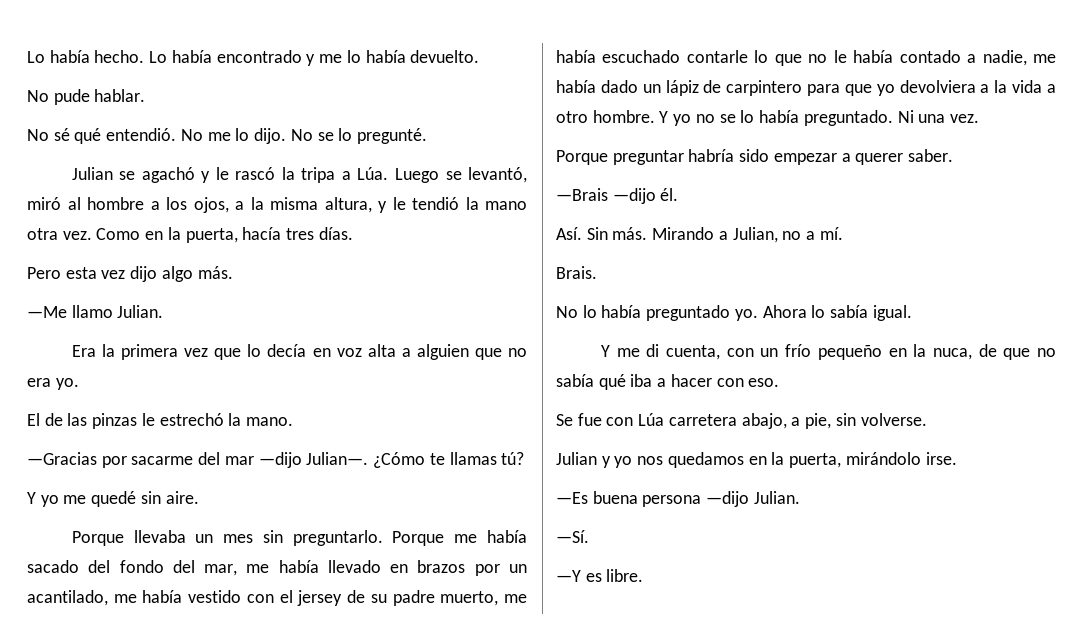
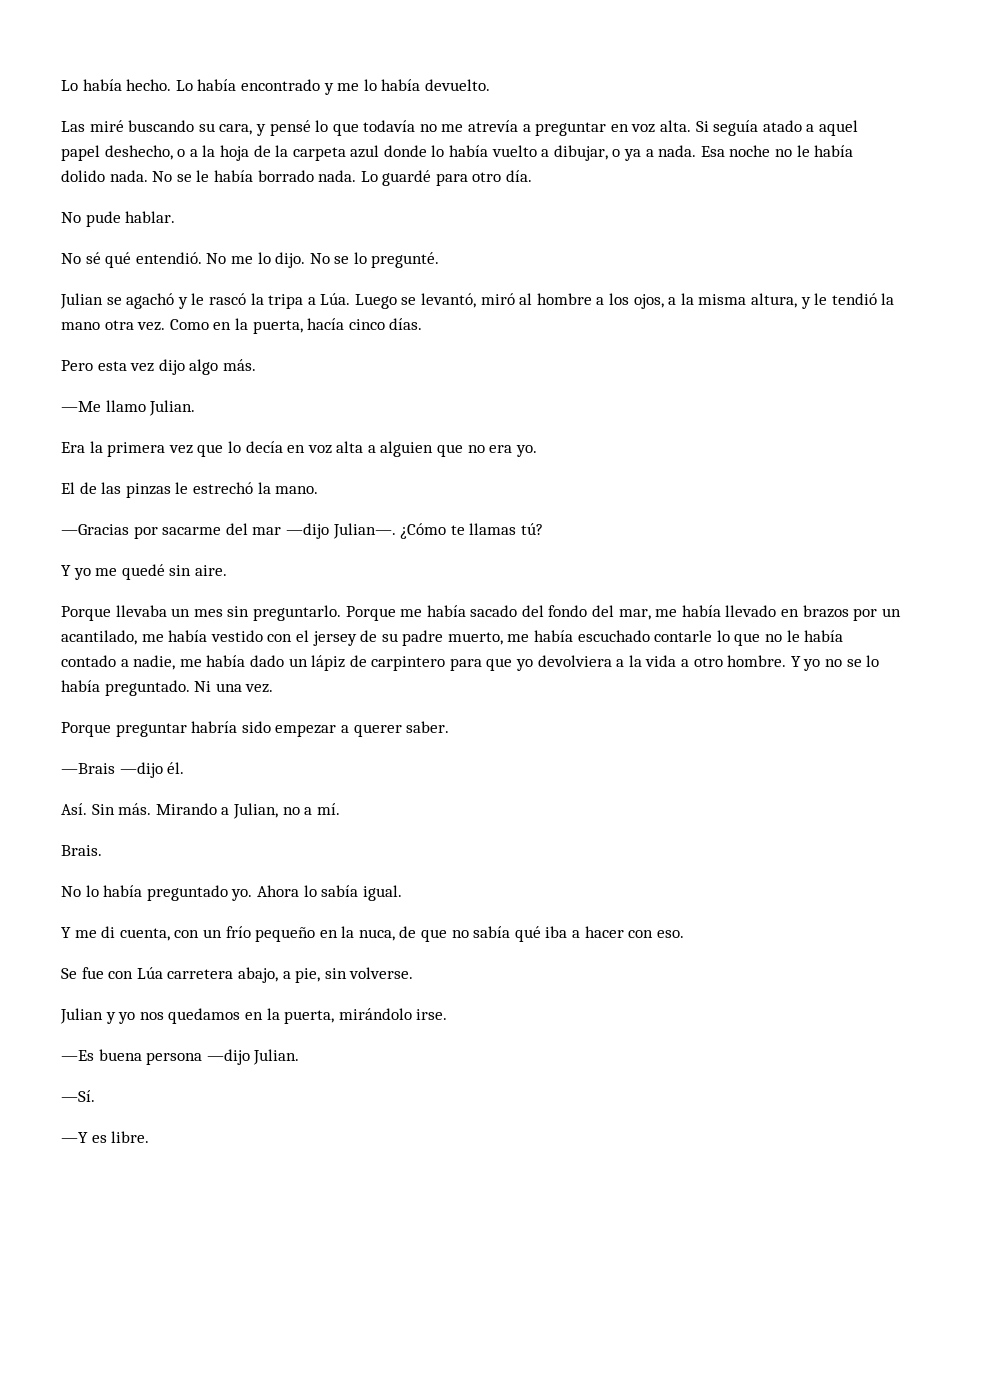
(480, 56) none -> [61,120,858,136] [61,145,854,161] [61,170,533,186] // Las miré buscando su cara, y pensé lo que todavía no me atrevía a preguntar en voz alta. Si seguía atado a aquel papel deshecho, o a la hoja de la carpeta azul donde lo había vuelto a dibujar, o ya a nada. Esa noche no le había dolido nada. No se le había borrado nada. Lo guardé para otro día.
[286,228,315,240] tres -> [348,319,385,330] cinco

